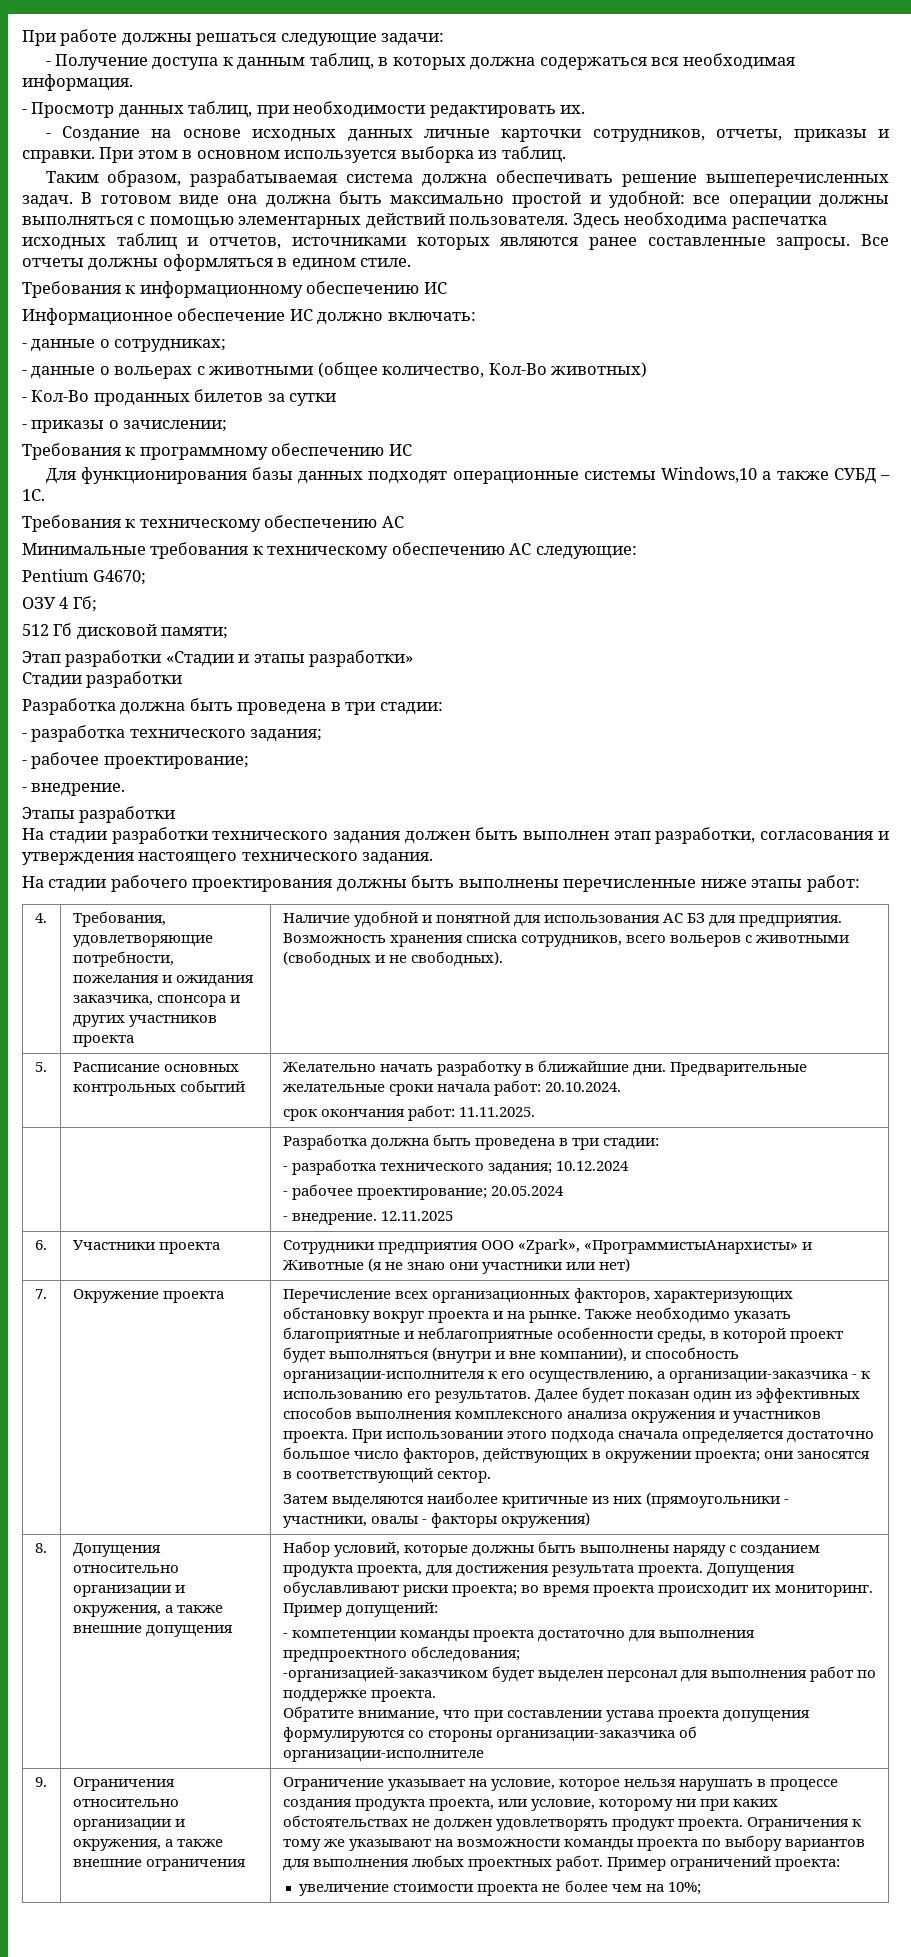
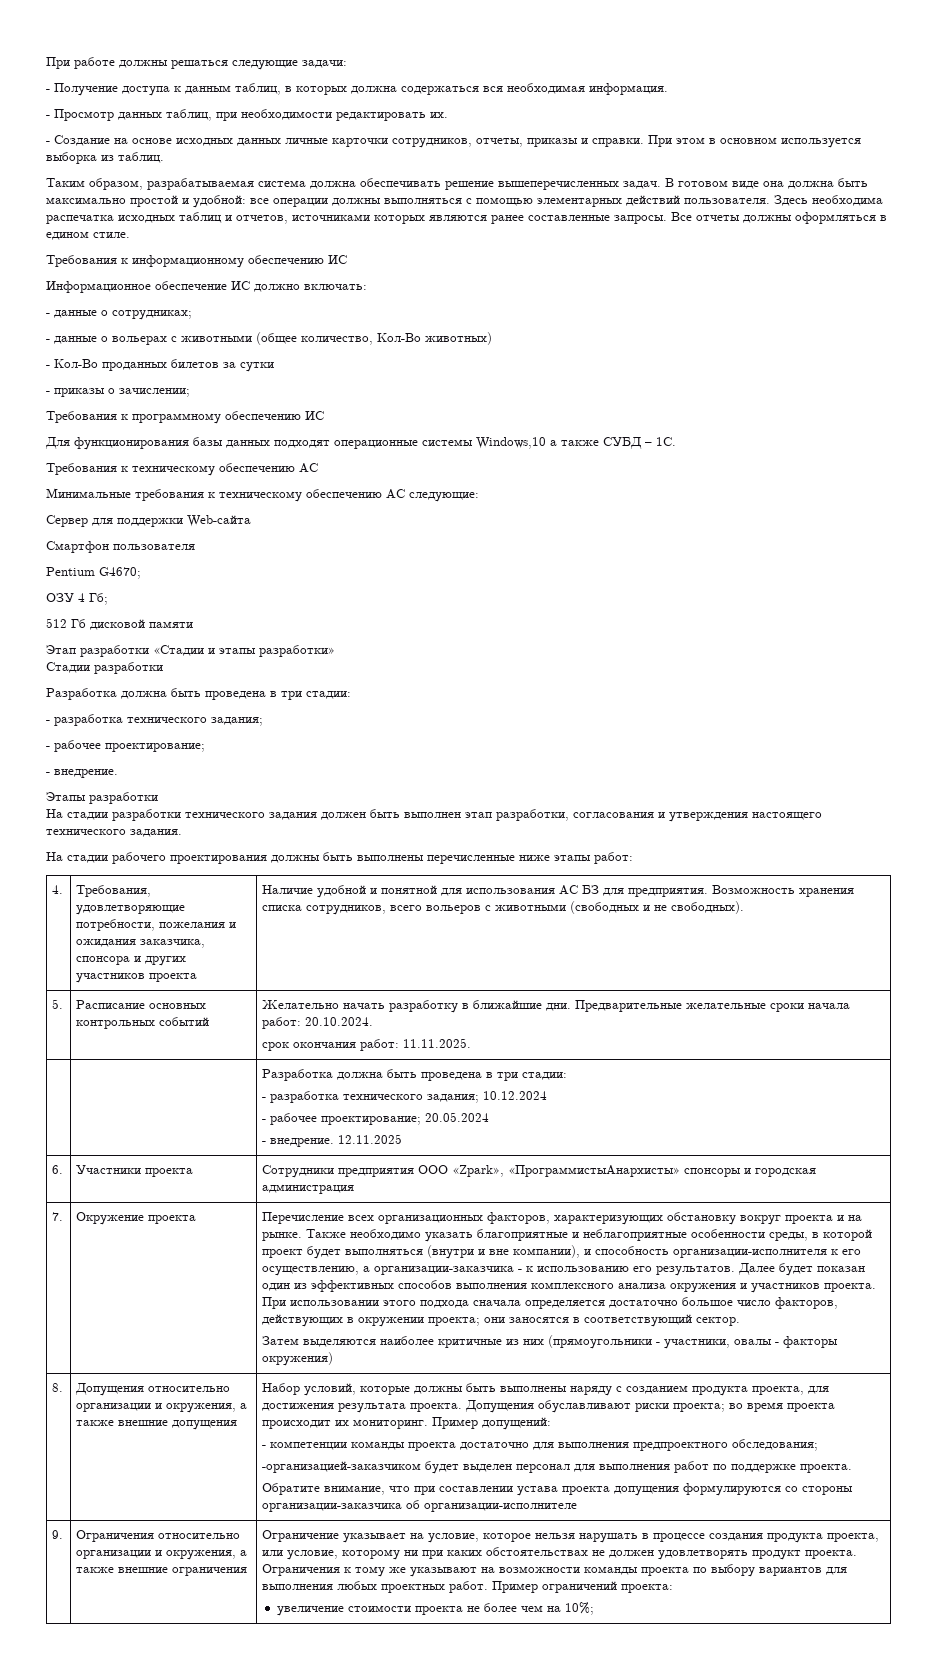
(637, 552) none -> [46,515,251,527] [46,541,195,553] // Сервер для поддержки Web-сайта // Смартфон пользователя
[161,627,229,639] памяти; -> [149,621,193,628] памяти
[802,1242,813,1250] [282,1258,631,1274] и Животные (я не знаю они участники или нет) -> [684,1168,817,1177] [262,1184,355,1194] спонсоры и городская администрация

